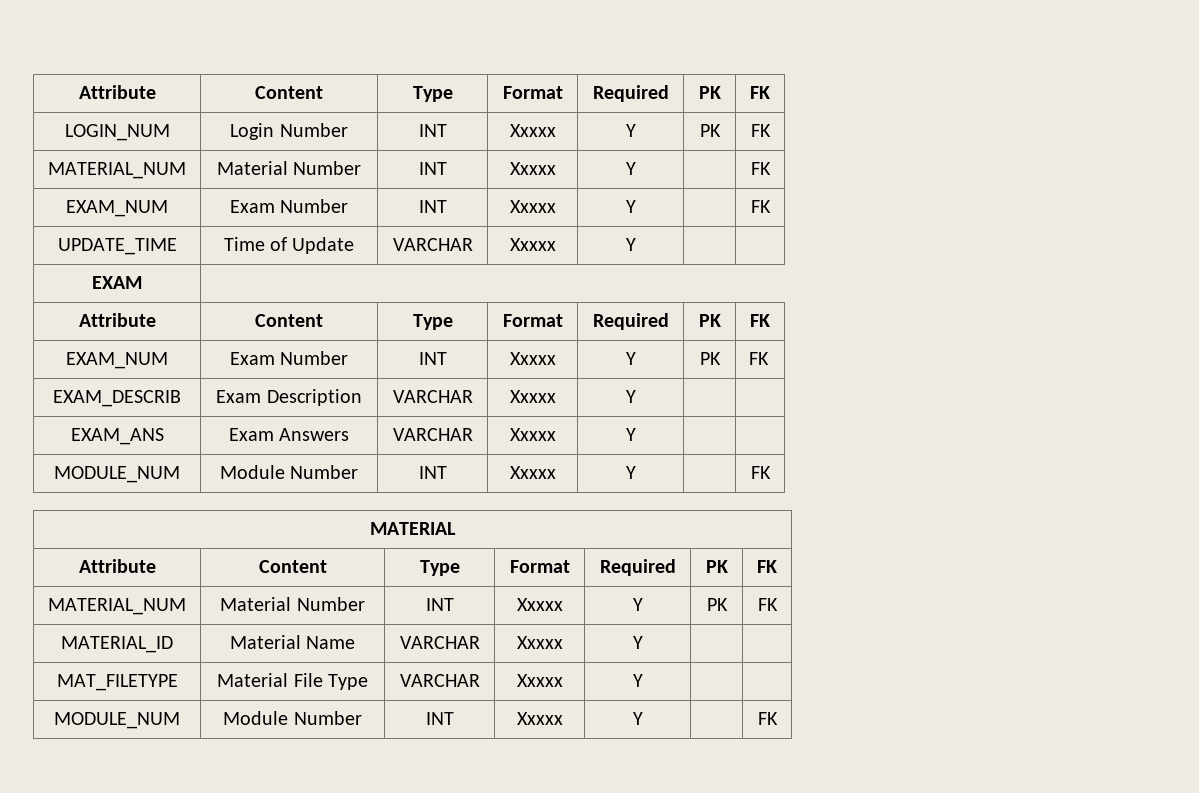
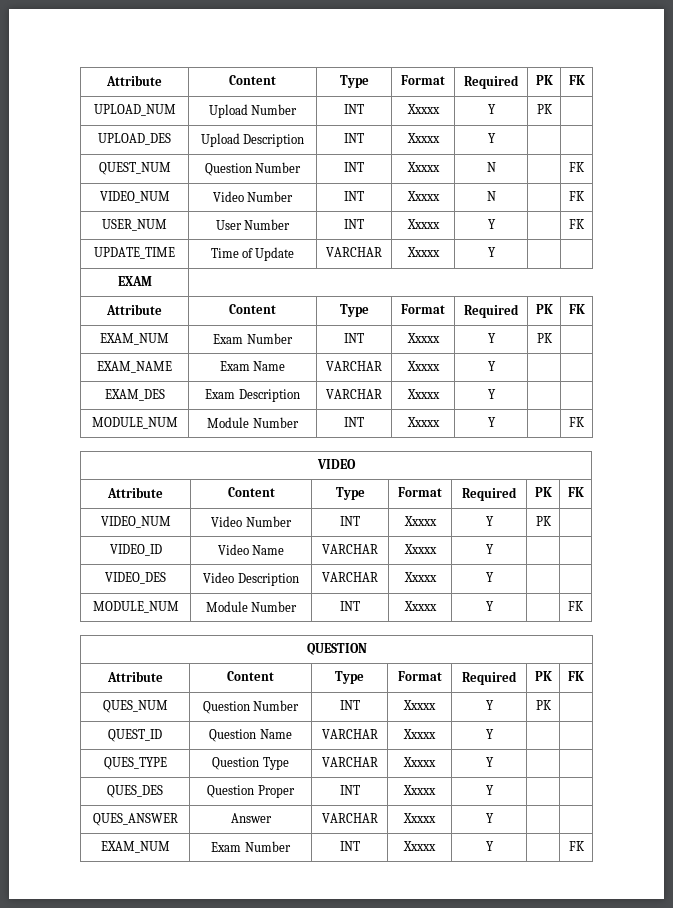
[78,85,156,99] [255,86,323,99] [412,86,453,102] [502,86,563,99] [592,85,669,102] [698,86,721,99] [750,86,770,99] [64,124,170,141] [230,123,348,140] [418,124,447,137] [509,124,556,137] [625,124,636,137] [699,124,721,137] [750,124,771,137] [47,162,186,179] [216,161,362,175] [418,162,447,175] [509,162,556,175] [625,162,636,175] [750,162,771,175] [66,200,168,217] [229,200,275,213] Attribute | Content | Type | Format | Required | PK | FK // LOGIN_NUM | Login Number | INT | Xxxxx | Y | PK | FK // MATERIAL_NUM | Material Number | INT | Xxxxx | Y | | FK // EXAM_NUM | Exam -> [106,75,162,86] [229,75,276,85] [339,75,369,88] [401,75,445,85] [464,75,519,89] [535,75,553,85] [568,75,585,85] [93,104,176,116] [208,104,298,118] [344,104,364,114] [406,104,440,114] [487,104,496,114] [536,104,553,114] [98,133,171,145] [200,133,305,147] [344,133,364,143] [406,133,440,143] [487,133,496,143] [98,162,171,175] [204,162,302,176] [344,162,364,172] [406,162,440,172] [486,162,496,172] [569,162,585,172] [99,191,170,203] [212,191,294,202] [344,191,364,201] [406,191,440,201] [486,191,496,201] [569,191,585,201] [102,219,167,231] [215,220,242,230] Attribute | Content | Type | Format | Required | PK | FK // UPLOAD_NUM | Upload Number | INT | Xxxxx | Y | PK | // UPLOAD_DES | Upload Description | INT | Xxxxx | Y | | // QUEST_NUM | Question Number | INT | Xxxxx | N | | FK // VIDEO_NUM | Video Number | INT | Xxxxx | N | | FK // USER_NUM | User
[749,352,770,365] [52,390,181,407] [216,389,362,406] [392,390,473,403] [509,390,556,403] [625,390,636,403] [70,428,164,445] [228,428,350,441] FK // EXAM_DESCRIB | Exam Description | VARCHAR | Xxxxx | Y | | // EXAM_ANS | Exam Answers -> [97,361,172,373] [219,361,286,371] [326,361,382,371] [406,361,440,371] [487,361,496,371] [104,389,165,401] [205,389,300,402] // EXAM_NAME | Exam Name | VARCHAR | Xxxxx | Y | | // EXAM_DES | Exam Description
[370,522,456,535] [78,559,156,573] [258,560,327,573] [419,560,460,576] [509,560,570,573] [599,559,676,576] [705,560,728,573] [757,560,777,573] [47,598,186,615] [220,597,365,611] [425,598,454,611] [516,598,563,611] [632,598,643,611] [706,598,728,611] [757,598,778,611] [60,636,173,653] [229,635,356,649] [399,636,480,649] [516,636,563,649] [632,636,643,649] [56,674,178,691] [217,673,368,690] MATERIAL // Attribute | Content | Type | Format | Required | PK | FK // MATERIAL_NUM | Material Number | INT | Xxxxx | Y | PK | FK // MATERIAL_ID | Material Name | VARCHAR | Xxxxx | Y | | // MAT_FILETYPE | Material File Type -> [316,459,356,469] [107,487,163,498] [227,487,275,497] [335,487,365,500] [398,487,442,497] [462,487,517,501] [534,487,552,497] [567,487,584,497] [100,516,171,528] [211,516,292,527] [340,516,360,526] [403,516,437,526] [485,516,494,526] [535,516,552,526] [109,544,162,556] [217,544,285,555] [322,544,378,554] [403,544,437,554] [485,544,494,554] [105,572,166,584] [203,572,299,586] VIDEO // Attribute | Content | Type | Format | Required | PK | FK // VIDEO_NUM | Video Number | INT | Xxxxx | Y | PK | // VIDEO_ID | Video Name | VARCHAR | Xxxxx | Y | | // VIDEO_DES | Video Description
(778, 718) none -> [306,643,367,655] [106,671,163,682] [227,671,274,681] [335,671,364,684] [397,671,442,681] [462,671,517,685] [534,671,552,681] [568,671,584,681] [102,700,168,713] [202,700,300,714] [339,700,360,710] [403,700,436,710] [485,700,494,710] [535,700,552,710] [108,729,162,742] [209,729,292,742] [321,729,378,739] [403,729,436,739] [485,729,494,739] [103,757,167,770] [212,757,289,770] [321,757,378,767] [403,757,436,767] [485,757,494,767] [107,785,163,798] [207,785,295,798] [339,785,360,795] [403,785,436,795] [485,785,494,795] [92,813,178,826] [230,813,272,823] [321,813,378,823] [403,813,436,823] [485,813,494,823] [100,841,170,853] [211,841,291,852] [339,841,360,851] [403,841,436,851] [485,841,494,851] [568,841,585,851] // QUESTION // Attribute | Content | Type | Format | Required | PK | FK // QUES_NUM | Question Number | INT | Xxxxx | Y | PK | // QUEST_ID | Question Name | VARCHAR | Xxxxx | Y | | // QUES_TYPE | Question Type | VARCHAR | Xxxxx | Y | | // QUES_DES | Question Proper | INT | Xxxxx | Y | | // QUES_ANSWER | Answer | VARCHAR | Xxxxx | Y | | // EXAM_NUM | Exam Number | INT | Xxxxx | Y | | FK

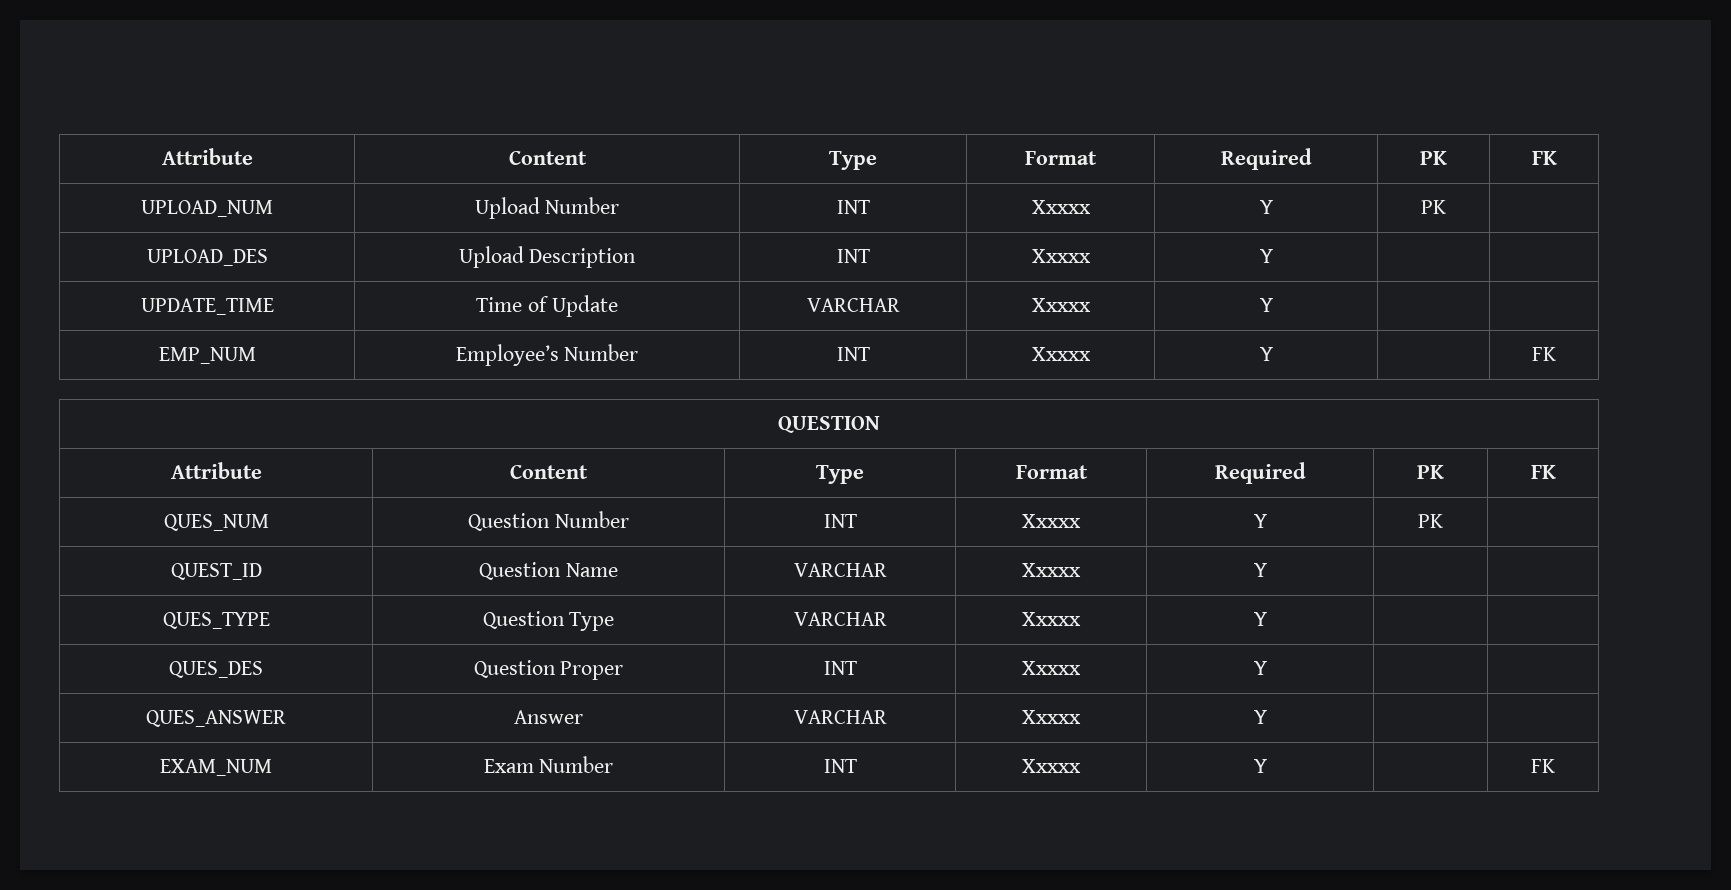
[98,162,171,175] [204,162,302,176] [344,162,364,172] [406,162,440,172] [486,162,496,172] [569,162,585,172] [99,191,170,203] [212,191,294,202] [344,191,364,201] [406,191,440,201] [486,191,496,201] [569,191,585,201] [102,219,167,231] [215,219,291,230] [344,219,364,229] [406,219,440,229] [487,219,496,229] [569,219,585,229] // QUEST_NUM | Question Number | INT | Xxxxx | N | | FK // VIDEO_NUM | Video Number | INT | Xxxxx | N | | FK // USER_NUM | User Number | INT | Xxxxx | Y | | FK -> (1273, 256) none
[117,276,152,286] [106,304,162,315] [229,304,276,314] [339,304,369,317] [401,304,445,314] [464,304,519,318] [535,304,553,314] [568,304,585,314] [100,333,169,345] [213,333,293,344] [344,333,364,343] [406,333,440,343] [487,333,496,343] [536,333,553,343] [97,361,172,373] [219,361,286,371] [326,361,382,371] [406,361,440,371] [487,361,496,371] [104,389,165,401] [205,389,300,402] [326,389,382,399] [406,389,440,399] [487,389,496,399] [91,417,178,429] [207,417,299,428] [344,417,364,427] [406,417,440,427] [487,417,496,427] [569,417,585,427] [316,459,356,469] [107,487,163,498] [227,487,275,497] [335,487,365,500] [398,487,442,497] [462,487,517,501] [534,487,552,497] [567,487,584,497] [100,516,171,528] [211,516,292,527] [340,516,360,526] [403,516,437,526] [485,516,494,526] [535,516,552,526] [109,544,162,556] [217,544,285,555] [322,544,378,554] [403,544,437,554] [485,544,494,554] [105,572,166,584] [203,572,299,586] [322,572,378,582] [403,572,437,582] [485,572,494,582] [92,601,179,613] [205,601,248,612] EXAM // Attribute | Content | Type | Format | Required | PK | FK // EXAM_NUM | Exam Number | INT | Xxxxx | Y | PK | // EXAM_NAME | Exam Name | VARCHAR | Xxxxx | Y | | // EXAM_DES | Exam Description | VARCHAR | Xxxxx | Y | | // MODULE_NUM | Module Number | INT | Xxxxx | Y | | FK // VIDEO // Attribute | Content | Type | Format | Required | PK | FK // VIDEO_NUM | Video Number | INT | Xxxxx | Y | PK | // VIDEO_ID | Video Name | VARCHAR | Xxxxx | Y | | // VIDEO_DES | Video Description | VARCHAR | Xxxxx | Y | | // MODULE_NUM | Module -> [158,347,256,364] [455,344,559,366] EMP_NUM | Employee’s

